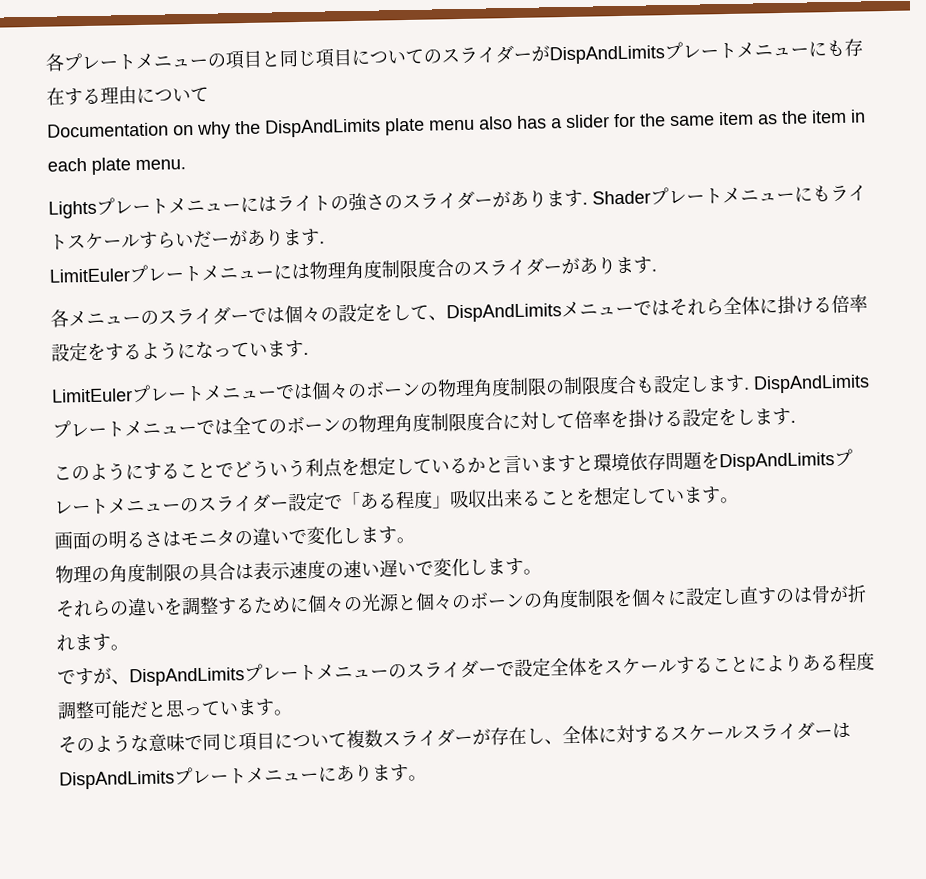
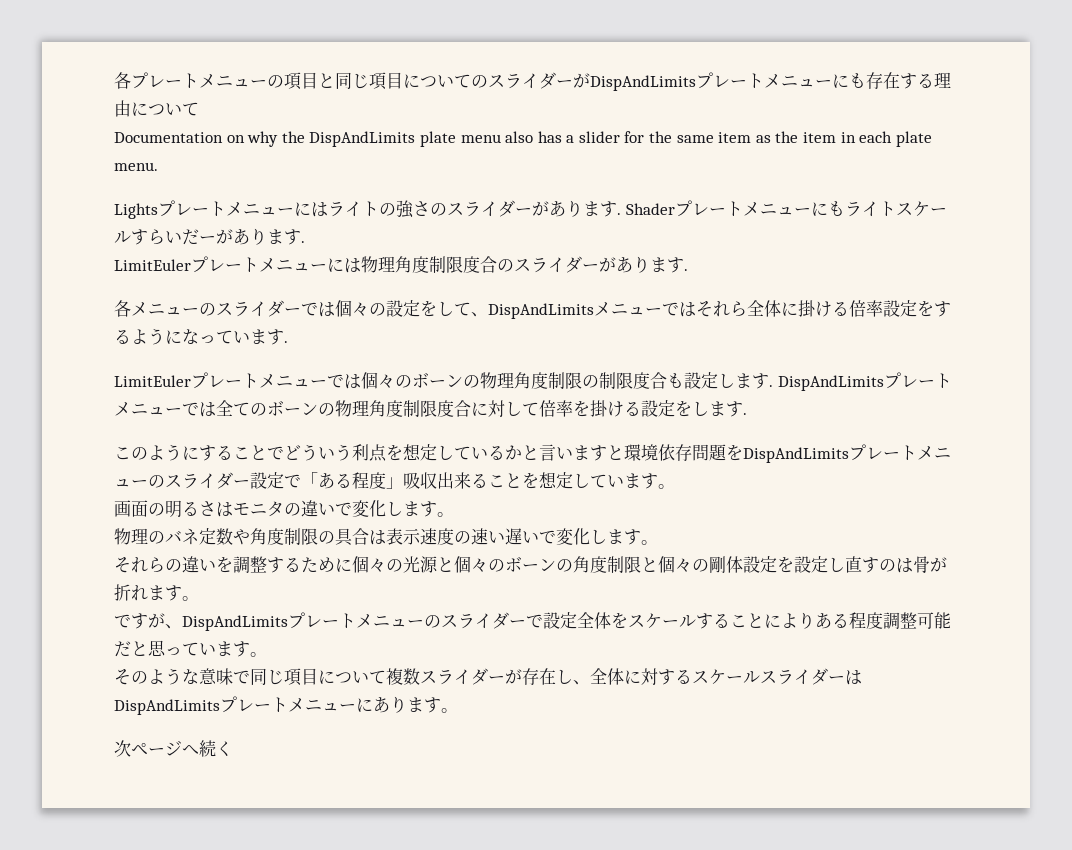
(110, 574) none -> [165,528,250,545] バネ定数や
[613,588,687,608] を個々に -> [641,556,794,573] と個々の剛体設定を
(427, 778) none -> [114,740,233,757] // 次ページへ続く

